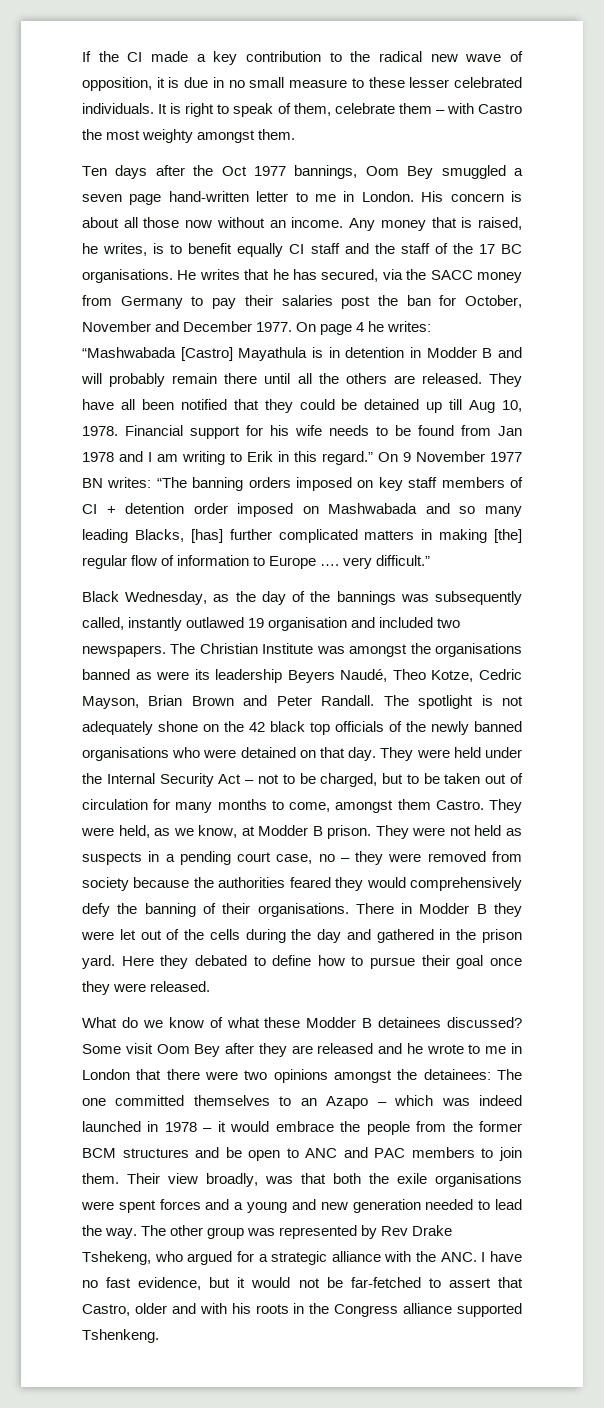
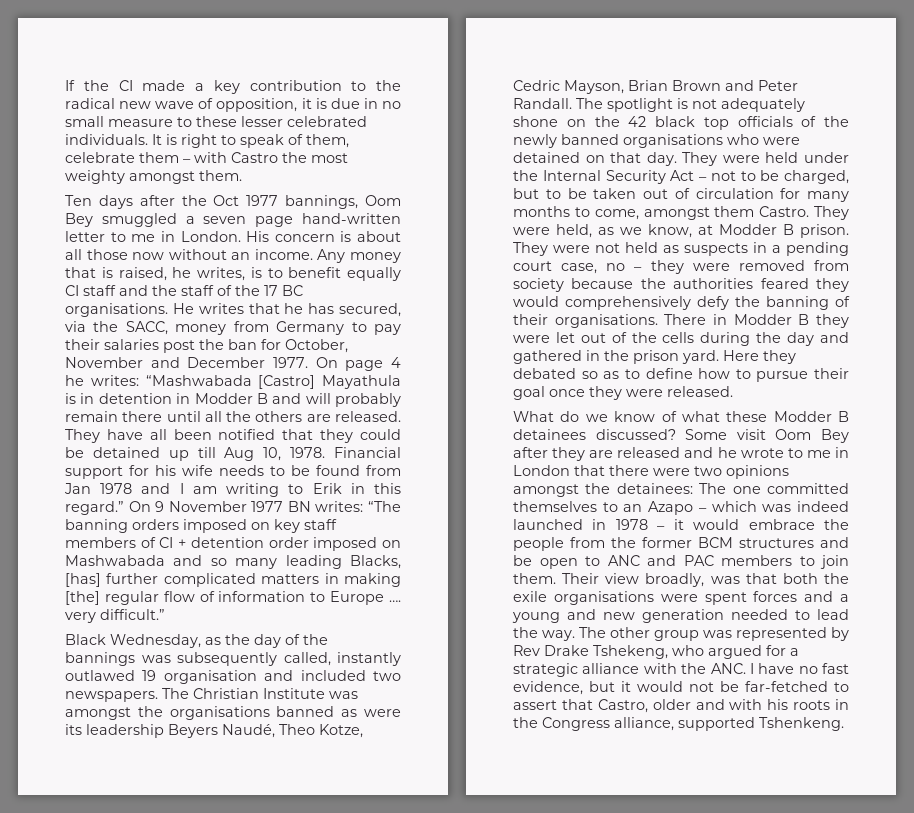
[430,270,473,280] SACC -> [125,321,168,335] SACC,
(247, 960) none -> [581,371,620,379] so as
[403,1303,453,1314] alliance -> [614,717,674,731] alliance,

